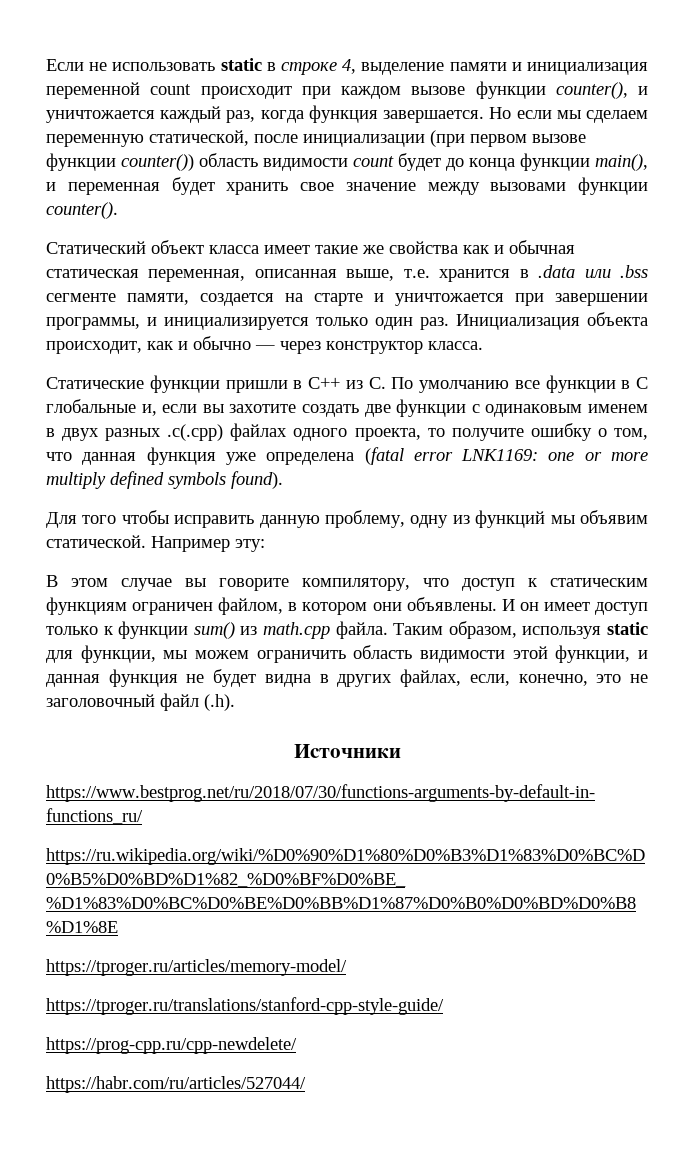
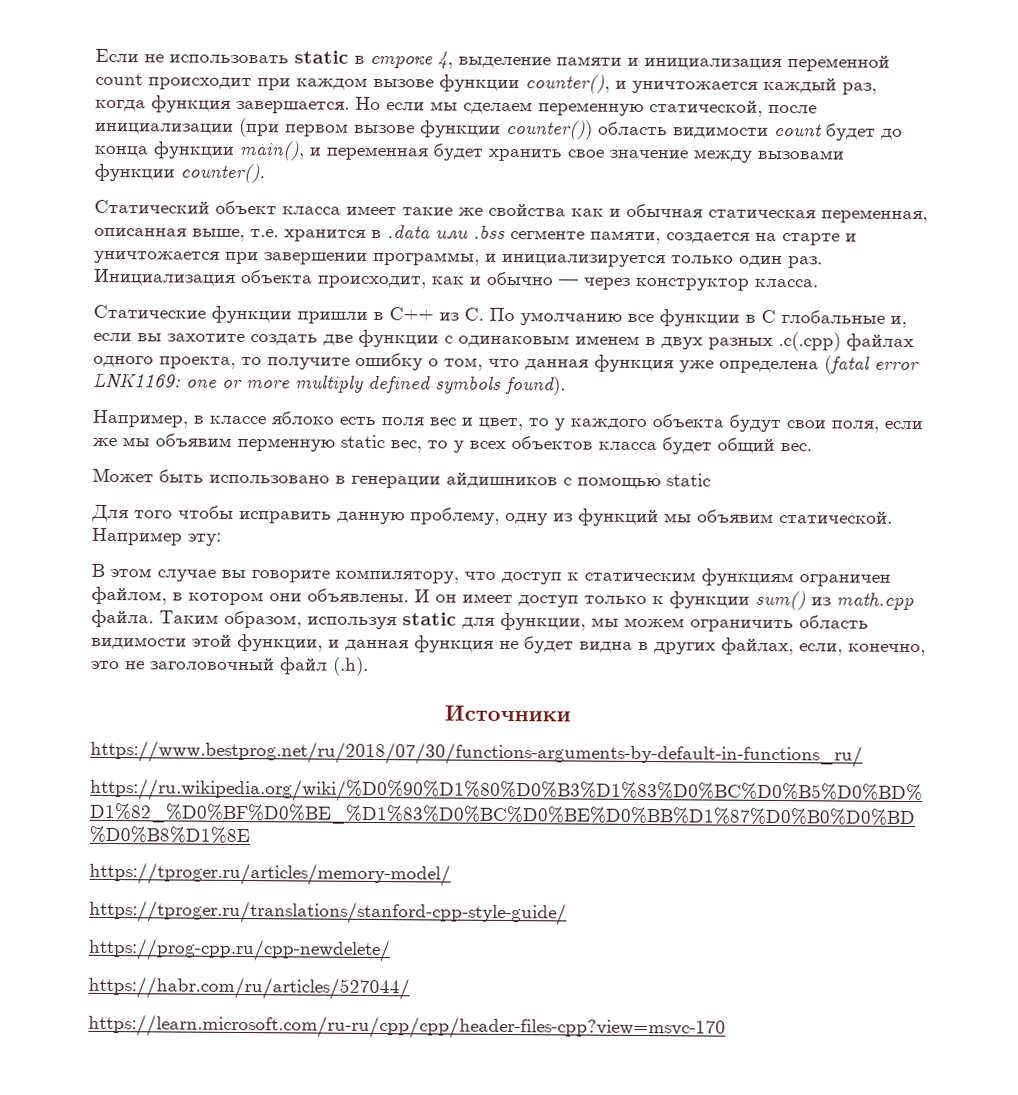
(283, 480) none -> [92,409,923,433] [92,433,812,455] [92,467,711,490] // Например, в классе яблоко есть поля вес и цвет, то у каждого объекта будут свои поля, если же мы объявим перменную static вес, то у всех объектов класса будет общий вес. // Может быть использовано в генерации айдишников с помощью static
(306, 1084) none -> [88,1013,726,1041] // https://learn.microsoft.com/ru-ru/cpp/cpp/header-files-cpp?view=msvc-170

